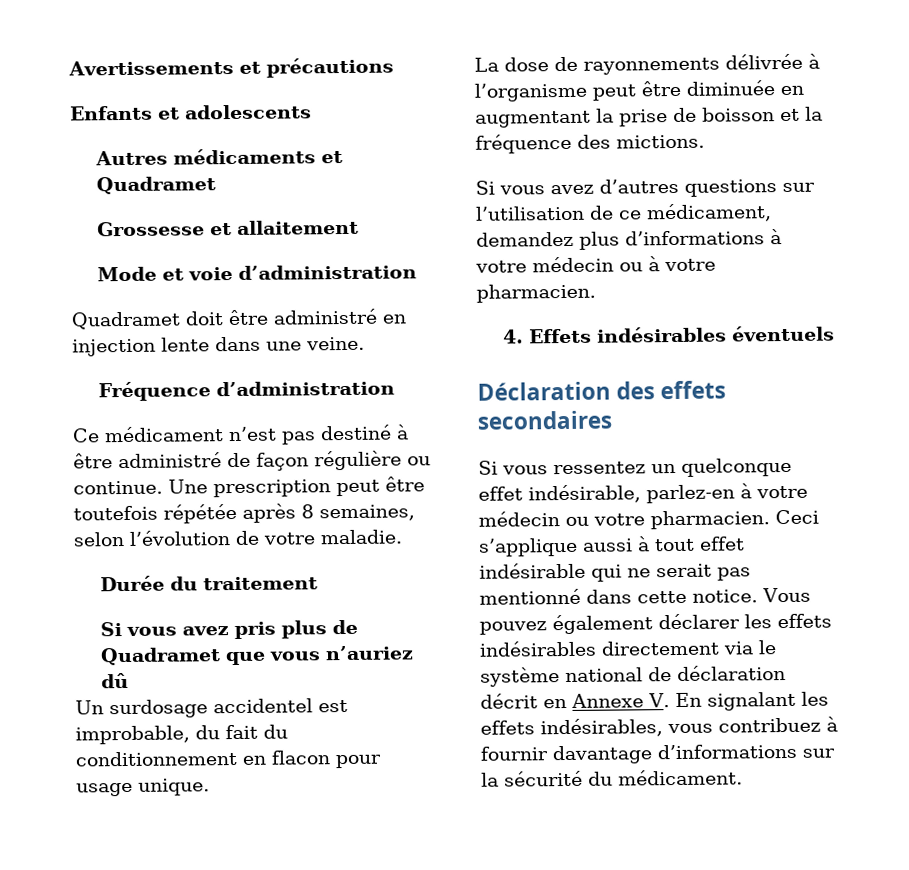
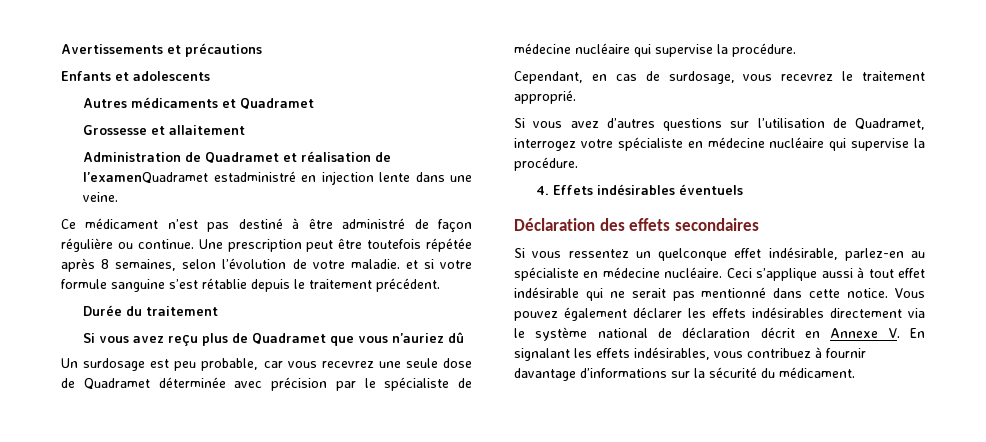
[97,264,418,282] [71,308,377,330] Mode et voie d’administration // Quadramet doit être administré -> [83,151,392,163] [83,171,296,184] Administration de Quadramet et réalisation de l’examenQuadramet estadministré
[98,380,396,402] // Fréquence d’administration -> (119, 197) none
(402, 537) none -> [405,259,473,269] [61,278,440,292] et si votre formule sanguine s’est rétablie depuis le traitement précédent.
[234,621,277,640] pris -> [168,334,199,346] reçu
[213,698,348,714] [75,724,288,745] [75,750,382,769] [76,778,210,797] [474,53,820,75] [474,80,804,102] [475,106,823,128] [475,133,705,154] accidentel est improbable, du fait du conditionnement en flacon pour usage unique. // La dose de rayonnements délivrée à l’organisme peut être diminuée en augmentant la prise de boisson et la fréquence des mictions. -> [150,358,473,371] [61,377,472,391] [514,43,796,57] [514,71,925,84] [514,90,576,104] est peu probable, car vous recevrez une seule dose de Quadramet déterminée avec précision par le spécialiste de médecine nucléaire qui supervise la procédure. // Cependant, en cas de surdosage, vous recevrez le traitement approprié.
[618,203,772,223] [476,229,782,250] [475,256,716,273] [476,283,596,303] ce médicament, demandez plus d’informations à votre médecin ou à votre pharmacien. -> [855,118,925,130] [514,137,925,151] [514,157,578,171] Quadramet, interrogez votre spécialiste en médecine nucléaire qui supervise la procédure.
[740,483,808,499] [478,510,770,530] à votre médecin ou votre pharmacien. -> [911,251,925,258] [514,267,723,281] au spécialiste en médecine nucléaire.

